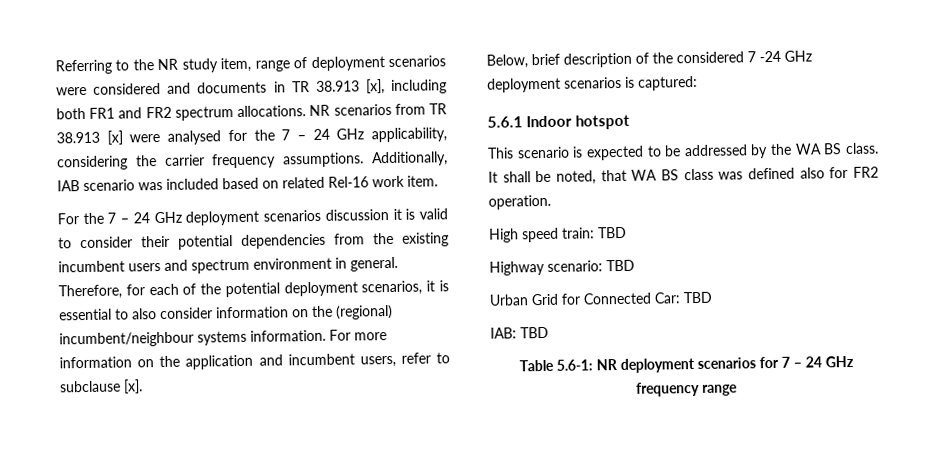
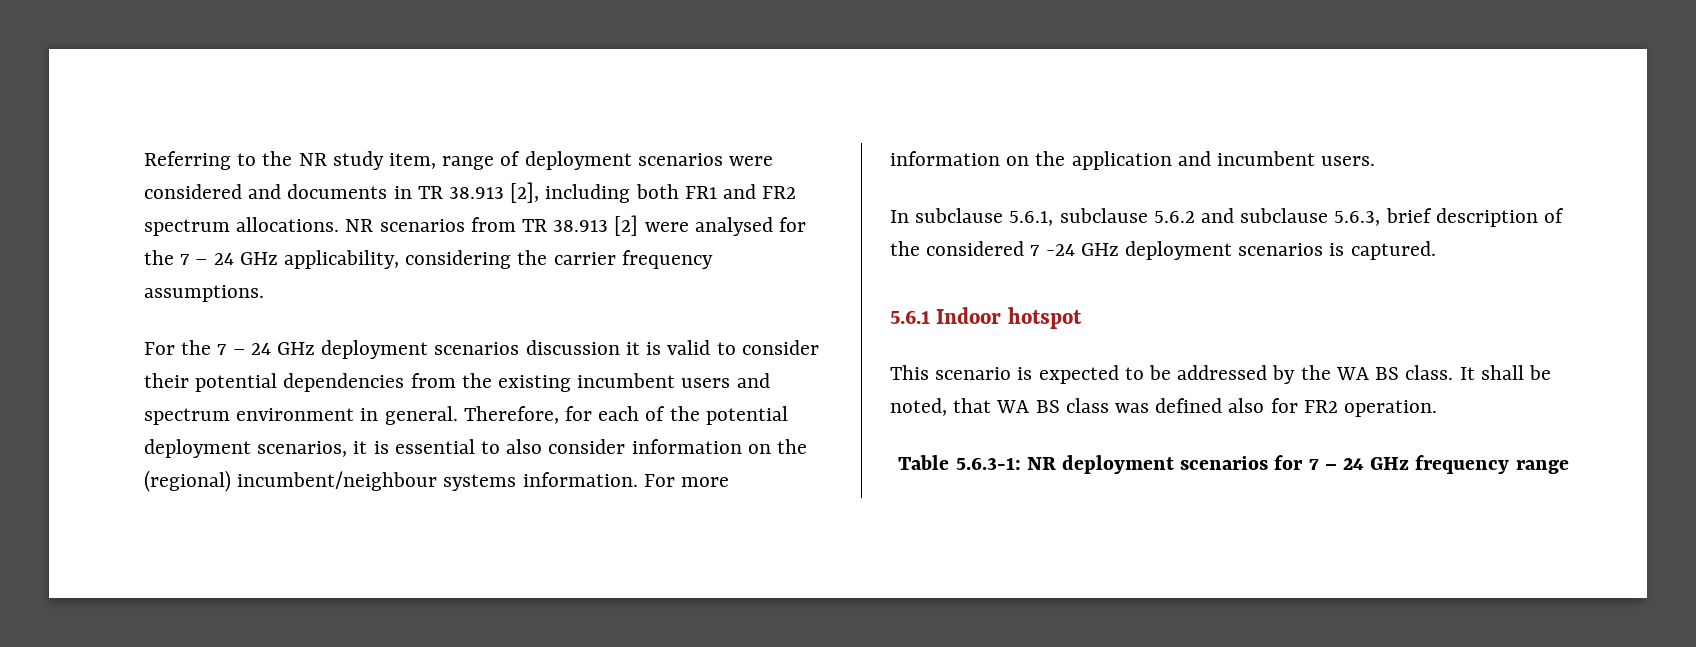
[365,79,385,95] [x], -> [510,182,540,203] [2],
[106,130,123,145] [x] -> [614,215,639,236] [2]
[372,151,449,167] [57,175,438,192] Additionally, IAB scenario was included based on related Rel-16 work item. -> (264, 293) none
[359,352,450,368] [59,379,143,394] [486,54,528,69] users, refer to subclause [x]. // Below, -> [1321,156,1376,166] [890,208,1381,226] users. // In subclause 5.6.1, subclause 5.6.2 and subclause 5.6.3,
[638,75,698,91] captured: -> [1350,241,1436,260] captured.
[489,226,627,243] [489,259,635,276] [489,291,713,306] [490,326,549,339] // High speed train: TBD // Highway scenario: TBD // Urban Grid for Connected Car: TBD // IAB: TBD -> (1438, 408) none
[555,359,593,371] 5.6-1: -> [955,457,1021,470] 5.6.3-1:

